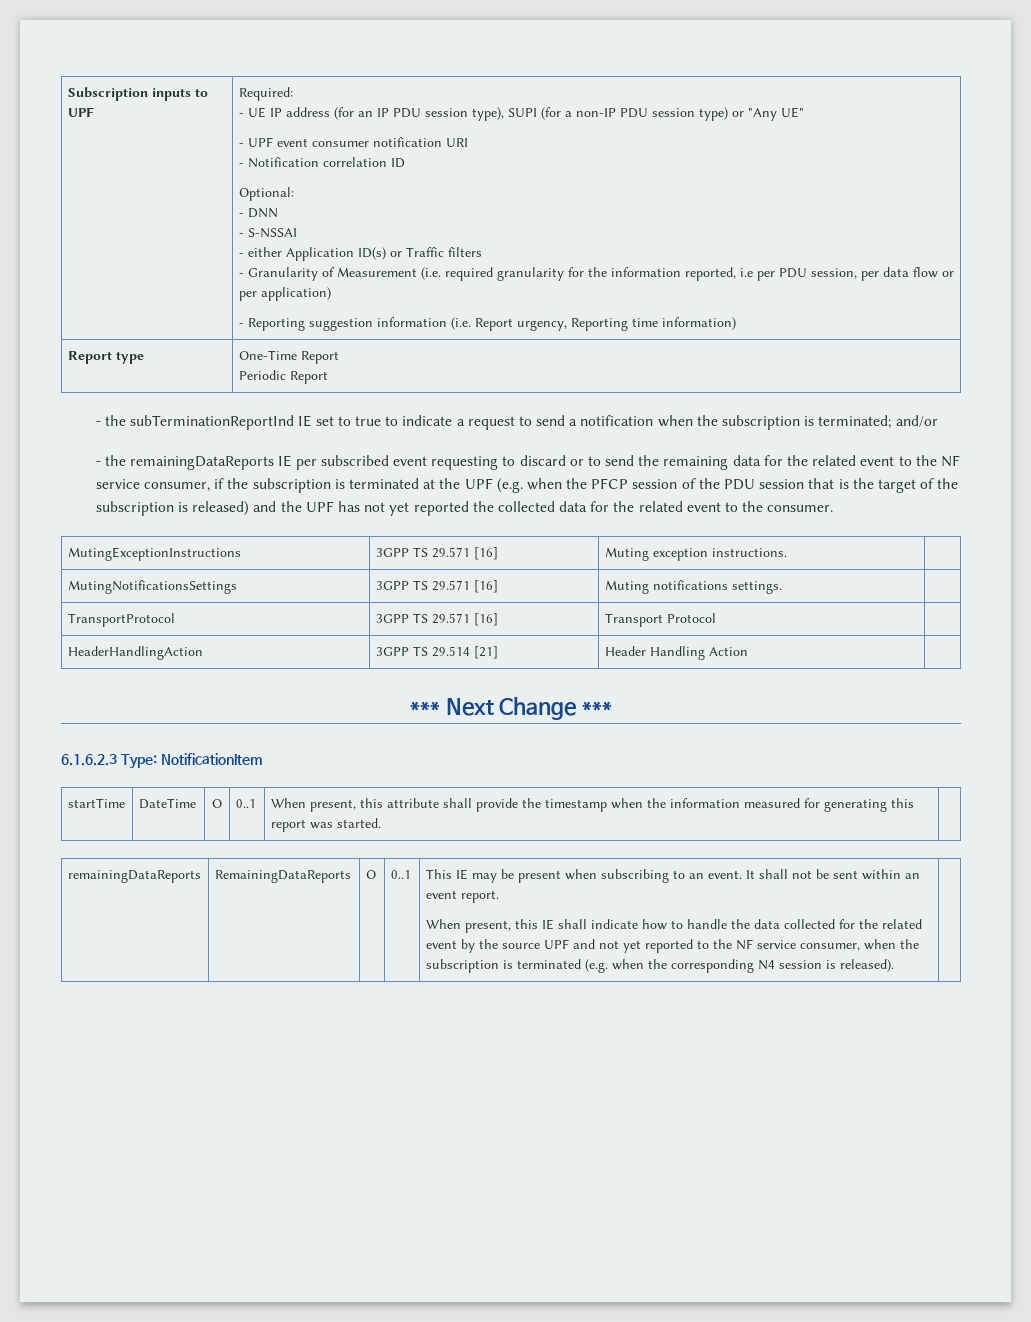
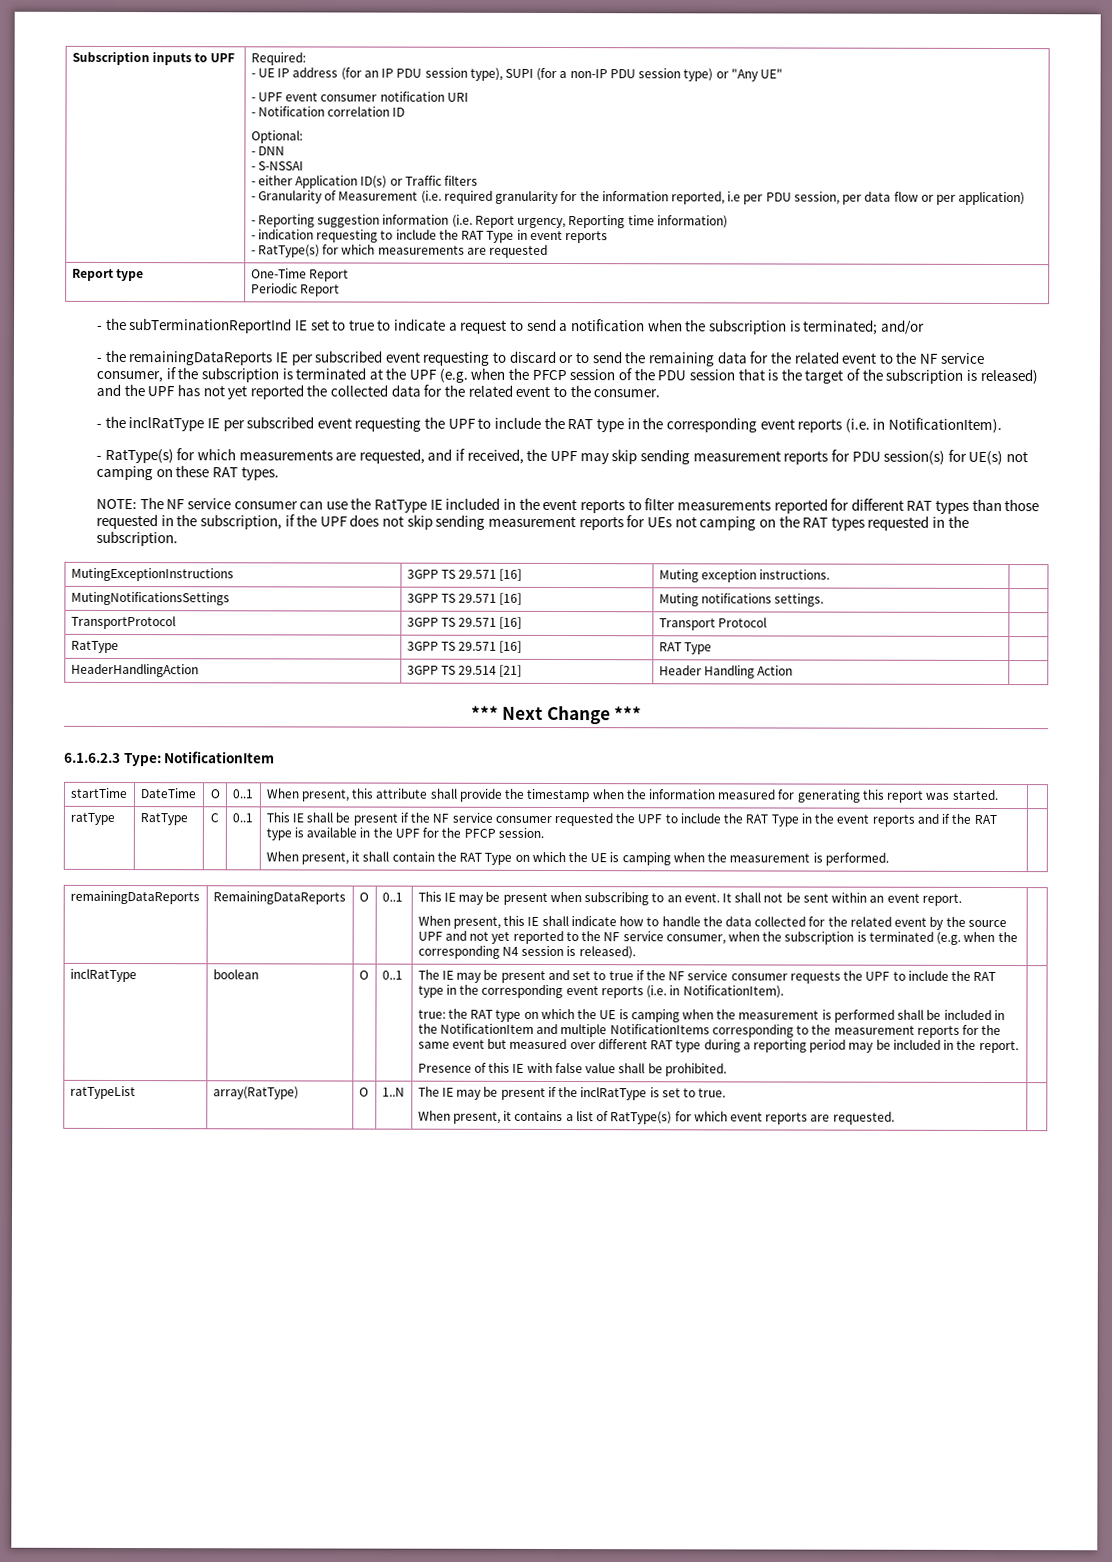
(736, 323) none -> [250,229,609,244] [250,244,549,258] // - indication requesting to include the RAT Type in event reports // - RatType(s) for which measurements are requested
(834, 508) none -> [95,415,1003,434] [95,448,1029,466] [95,465,279,481] [95,497,1040,514] [95,513,969,531] [95,530,178,547] // - the inclRatType IE per subscribed event requesting the UPF to include the RAT type in the corresponding event reports (i.e. in NotificationItem). // - RatType(s) for which measurements are requested, and if received, the UPF may skip sending measurement reports for PDU session(s) for UE(s) not camping on these RAT types. // NOTE: The NF service consumer can use the RatType IE included in the event reports to filter measurements reported for different RAT types than those requested in the subscription, if the UPF does not skip sending measurement reports for UEs not camping on the RAT types requested in the subscription.
(716, 618) none -> [70,640,119,654] [406,640,523,653] [658,642,712,655] // RatType | 3GPP TS 29.571 [16] | RAT Type |
(381, 823) none -> [69,812,115,825] [139,813,188,826] [210,813,219,823] [231,813,253,823] [265,812,997,827] [265,827,544,841] [265,851,889,866] // ratType | RatType | C | 0..1 | This IE shall be present if the NF service consumer requested the UPF to include the RAT Type in the event reports and if the RAT type is available in the UPF for the PFCP session. // When present, it shall contain the RAT Type on which the UE is camping when the measurement is performed. |
(894, 965) none -> [69,968,137,983] [212,969,259,980] [358,970,369,980] [381,970,403,980] [417,969,997,984] [417,984,784,999] [417,1008,1005,1023] [417,1023,1002,1038] [417,1038,1019,1054] [417,1062,727,1077] [69,1085,136,1100] [212,1086,299,1100] [358,1087,369,1097] [381,1087,405,1097] [417,1086,727,1101] [417,1110,895,1125] // inclRatType | boolean | O | 0..1 | The IE may be present and set to true if the NF service consumer requests the UPF to include the RAT type in the corresponding event reports (i.e. in NotificationItem). // true: the RAT type on which the UE is camping when the measurement is performed shall be included in the NotificationItem and multiple NotificationItems corresponding to the measurement reports for the same event but measured over different RAT type during a reporting period may be included in the report. // Presence of this IE with false value shall be prohibited. | // ratTypeList | array(RatType) | O | 1..N | The IE may be present if the inclRatType is set to true. // When present, it contains a list of RatType(s) for which event reports are requested. |

